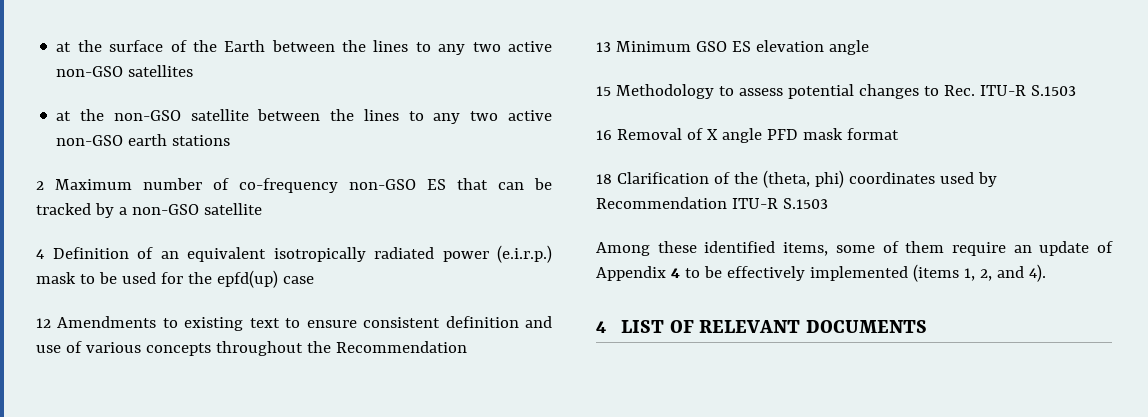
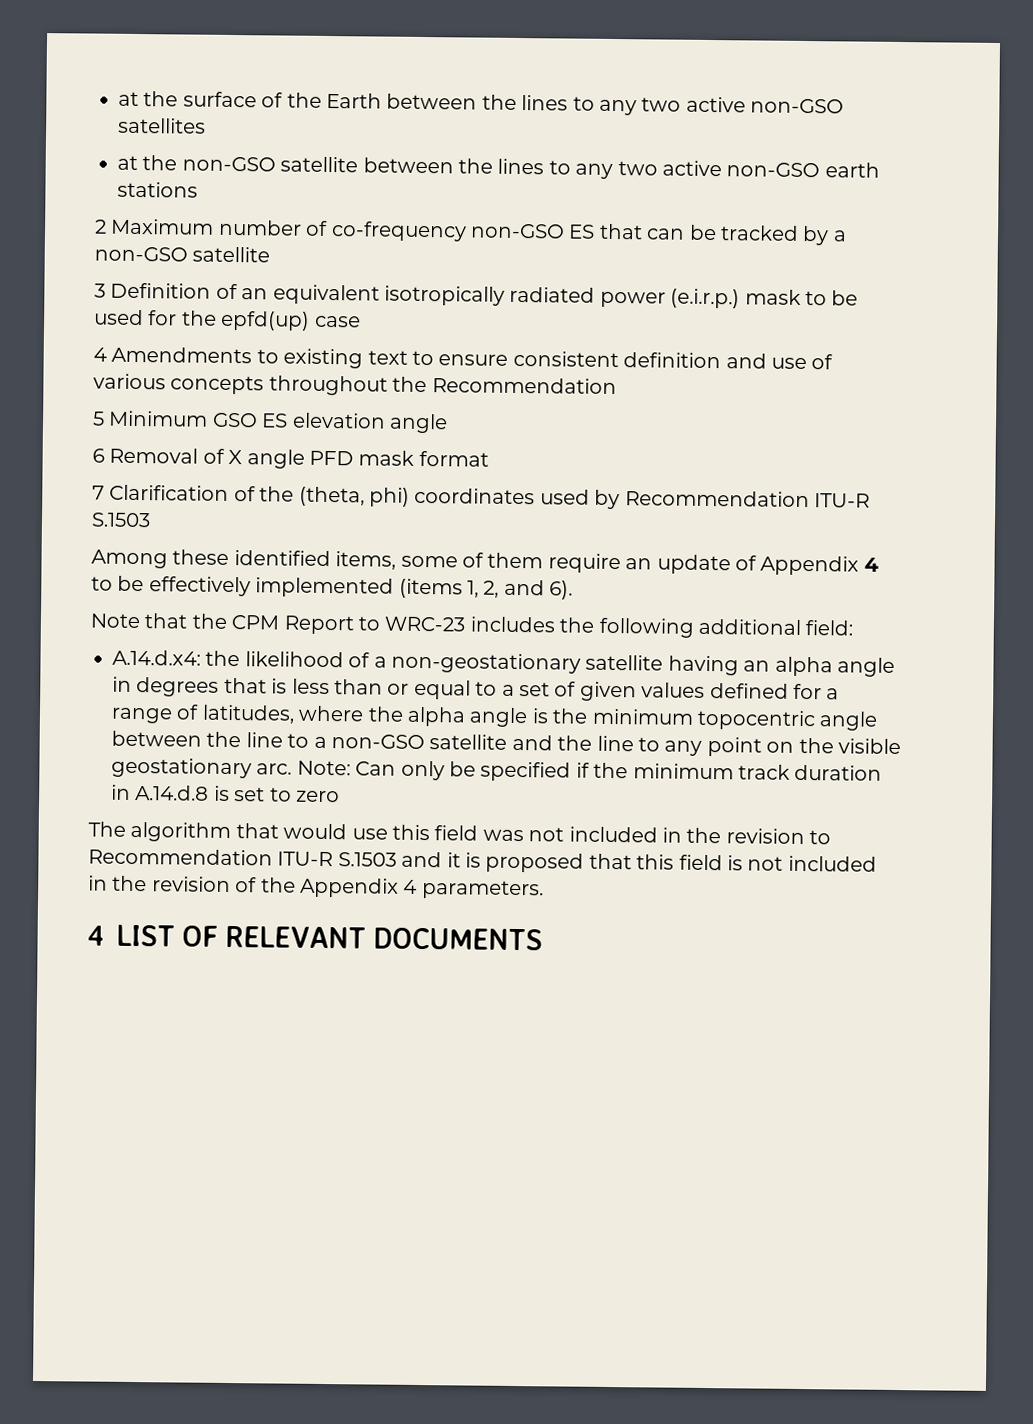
[36,249,44,259] 4 -> [94,283,106,298] 3
[36,318,51,328] 12 -> [93,347,107,362] 4
[596,42,611,52] 13 -> [92,411,105,426] 5
[596,84,1076,99] [596,130,612,140] 15 Methodology to assess potential changes to Rec. ITU-R S.1503 // 16 -> [92,448,105,463] 6
[596,174,612,184] 18 -> [92,485,105,500] 7
[1028,264,1046,282] 4). -> [549,580,574,600] [90,613,854,638] [112,649,895,677] [112,676,840,702] [111,704,879,731] [111,730,901,757] [111,757,883,782] [111,784,340,803] [88,821,832,845] [88,848,877,873] [88,875,544,900] 6). // Note that the CPM Report to WRC-23 includes the following additional field: // A.14.d.x4: the likelihood of a non-geostationary satellite having an alpha angle in degrees that is less than or equal to a set of given values defined for a range of latitudes, where the alpha angle is the minimum topocentric angle between the line to a non-GSO satellite and the line to any point on the visible geostationary arc. Note: Can only be specified if the minimum track duration in A.14.d.8 is set to zero // The algorithm that would use this field was not included in the revision to Recommendation ITU-R S.1503 and it is proposed that this field is not included in the revision of the Appendix 4 parameters.

